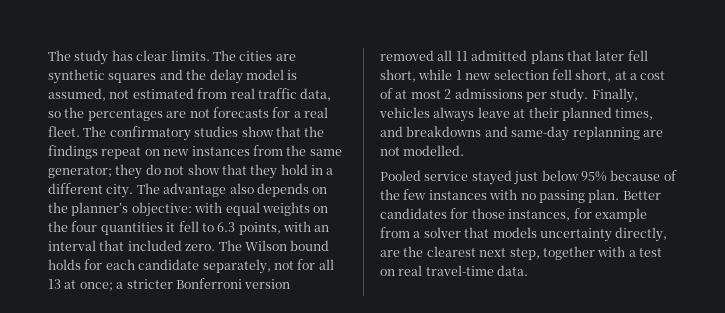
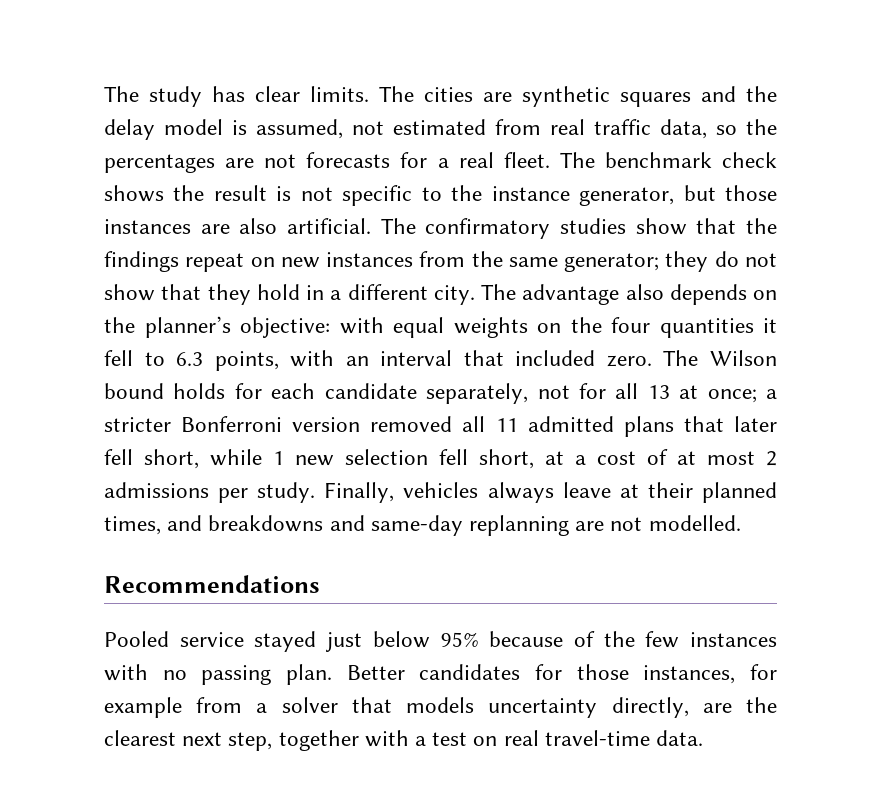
(107, 131) none -> [604,152,778,168] [104,185,777,206] [104,218,416,234] benchmark check shows the result is not specific to the instance generator, but those instances are also artificial. The
(465, 150) none -> [104,575,320,593] // Recommendations

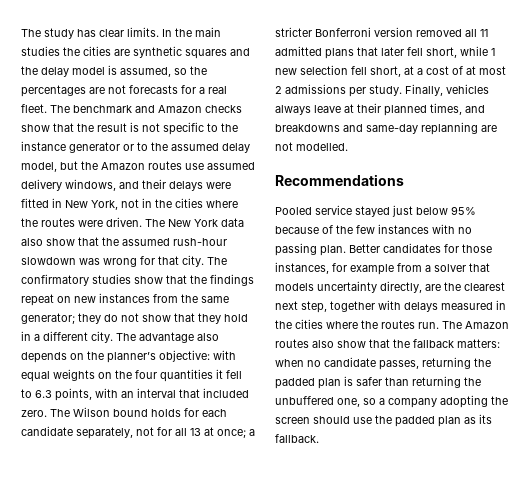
[379,86,414,102] The -> [162,27,221,37] [21,46,80,56] In the main studies the
[352,119,707,139] not estimated from real traffic data, -> (171, 72) none
[722,152,778,168] [104,185,164,202] check shows -> [135,105,242,113] [21,123,74,132] and Amazon checks show that
[579,185,777,206] [104,218,371,234] generator, but those instances are also artificial. -> [69,142,250,153] [21,161,255,172] [21,179,231,191] [21,198,238,210] [21,217,244,227] [21,237,227,246] [21,255,204,267] generator or to the assumed delay model, but the Amazon routes use assumed delivery windows, and their delays were fitted in New York, not in the cities where the routes were driven. The New York data also show that the assumed rush-hour slowdown was wrong for that city.
[415,730,704,746] a test on real travel-time data. -> [404,300,506,312] [275,319,509,329] [275,339,500,348] [275,357,491,370] [275,376,481,389] [275,395,508,408] [275,414,492,427] [275,434,319,443] delays measured in the cities where the routes run. The Amazon routes also show that the fallback matters: when no candidate passes, returning the padded plan is safer than returning the unbuffered one, so a company adopting the screen should use the padded plan as its fallback.

